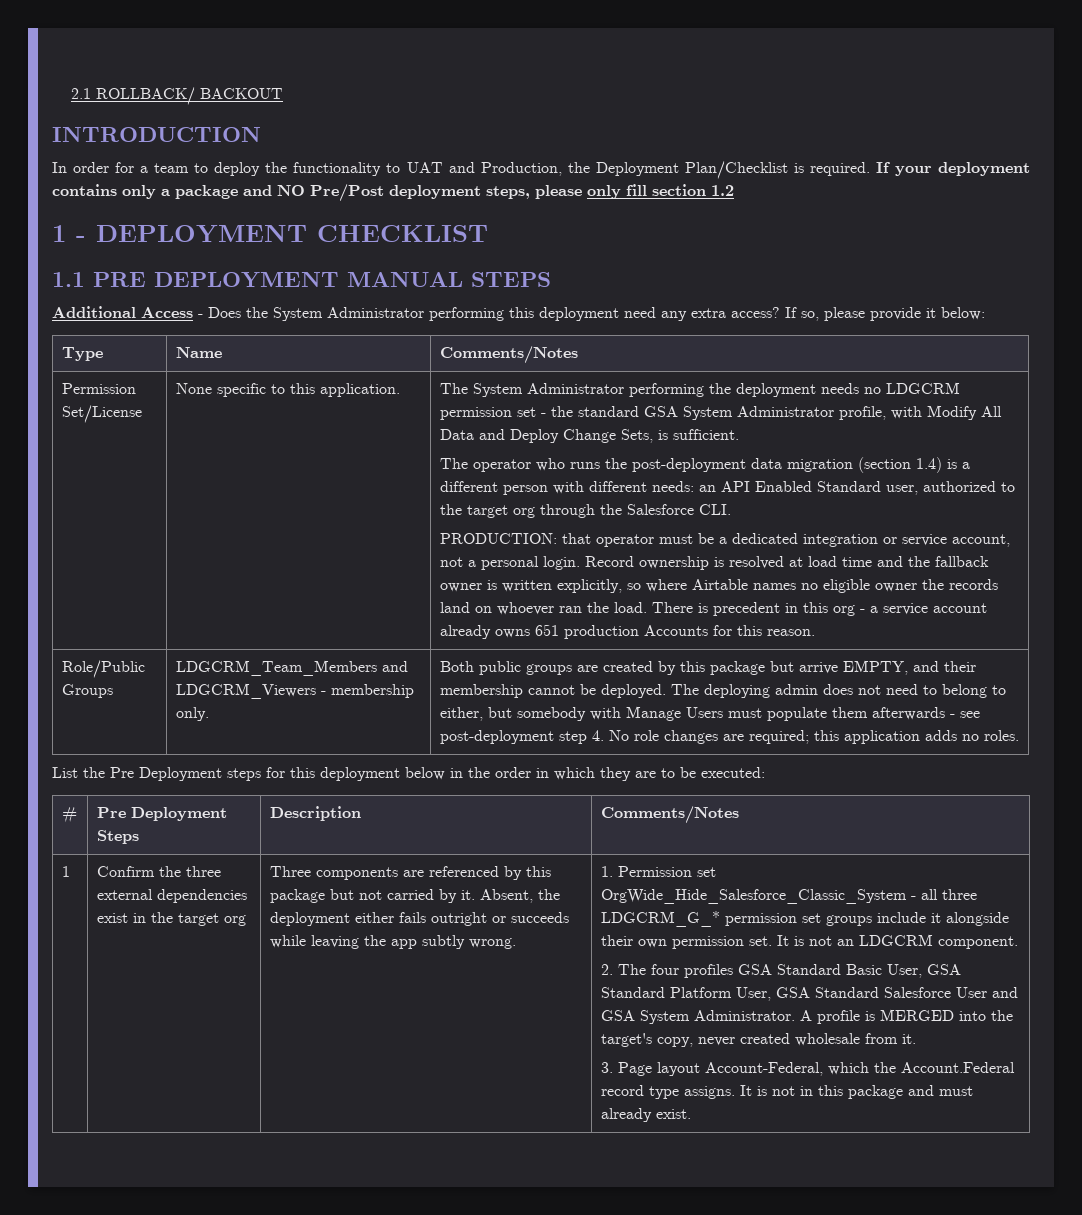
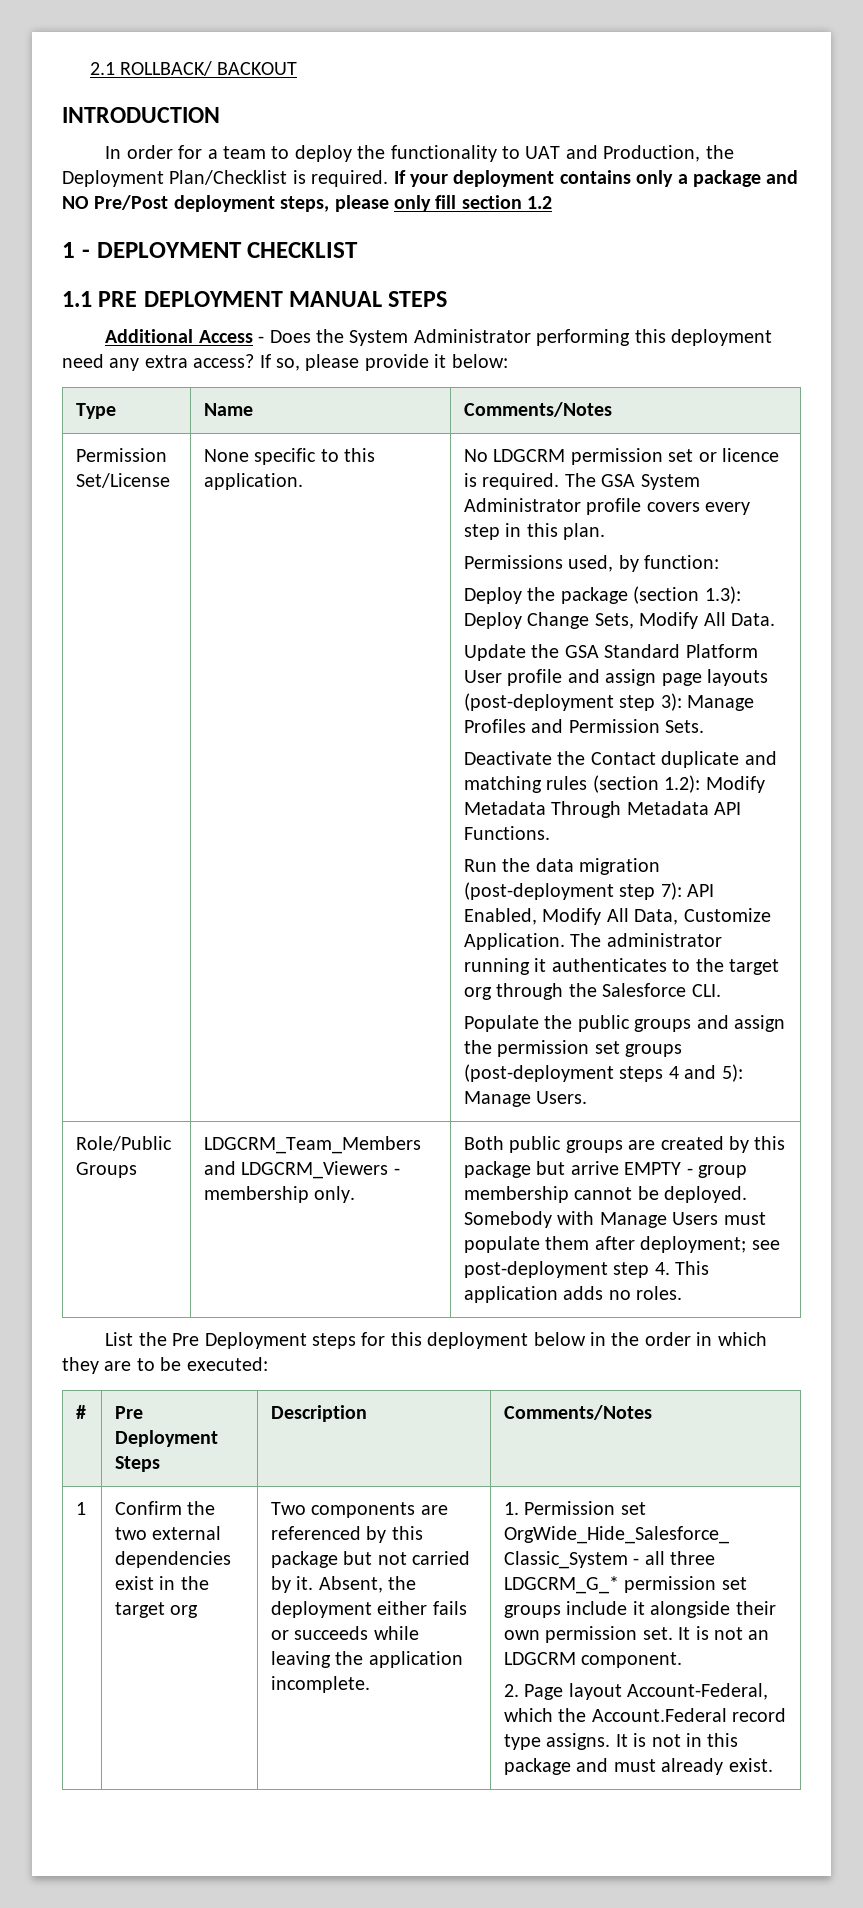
[439,382,960,397] [439,405,1002,420] [439,429,739,443] [439,457,970,473] [439,481,996,495] The System Administrator performing the deployment needs no LDGCRM permission set - the standard GSA System Administrator profile, with Modify All Data and Deploy Change Sets, is sufficient. // The operator who runs the post-deployment data migration (section 1.4) is a different person with different needs: an API Enabled Standard user, authorized -> [464,448,780,465] [464,473,700,490] [464,498,751,515] [464,523,606,540] [464,555,720,572] [464,586,741,604] [464,612,776,629] [464,644,758,661] [464,669,769,686] [464,693,755,711] [464,719,705,733] [464,751,777,768] [464,775,765,793] [464,801,742,818] [464,826,551,840] [464,858,661,875] [464,882,715,900] [464,908,771,925] [464,933,722,950] [464,958,667,975] No LDGCRM permission set or licence is required. The GSA System Administrator profile covers every step in this plan. // Permissions used, by function: // Deploy the package (section 1.3): Deploy Change Sets, Modify All Data. // Update the GSA Standard Platform User profile and assign page layouts (post-deployment step 3): Manage Profiles and Permission Sets. // Deactivate the Contact duplicate and matching rules (section 1.2): Modify Metadata Through Metadata API Functions. // Run the data migration (post-deployment step 7): API Enabled, Modify All Data, Customize Application. The administrator running it authenticates
[439,533,1010,547] [439,556,989,570] [439,579,998,593] [439,602,987,616] [439,624,815,639] PRODUCTION: that operator must be a dedicated integration or service account, not a personal login. Record ownership is resolved at load time and the fallback owner is written explicitly, so where Airtable names no eligible owner the records land on whoever ran the load. There is precedent in this org - a service account already owns 651 production Accounts for this reason. -> [464,1015,786,1032] [464,1040,683,1057] [464,1064,743,1082] [464,1091,588,1107] Populate the public groups and assign the permission set groups (post-deployment steps 4 and 5): Manage Users.
[842,660,976,675] EMPTY, and their -> [624,1162,748,1178] EMPTY - group
[670,684,1006,698] [439,707,586,721] The deploying admin does not need to belong to either, but somebody -> [464,1211,553,1228] Somebody
[871,707,955,720] afterwards - -> [594,1236,747,1253] after deployment;
[608,730,839,744] No role changes are required; this -> [675,1261,710,1275] This
[185,866,221,877] three -> [115,1527,148,1540] two
[269,866,311,877] Three -> [271,1502,307,1515] Two
[430,912,487,926] outright -> (467, 1608) none
[390,935,516,949] app subtly wrong. -> [368,1651,463,1668] [271,1676,371,1693] application incomplete.
[617,964,961,978] [600,987,1018,1001] [600,1009,1013,1024] [600,1033,916,1047] [600,1062,613,1073] The four profiles GSA Standard Basic User, GSA Standard Platform User, GSA Standard Salesforce User and GSA System Administrator. A profile is MERGED into the target's copy, never created wholesale from it. // 3. -> (520, 1690) none

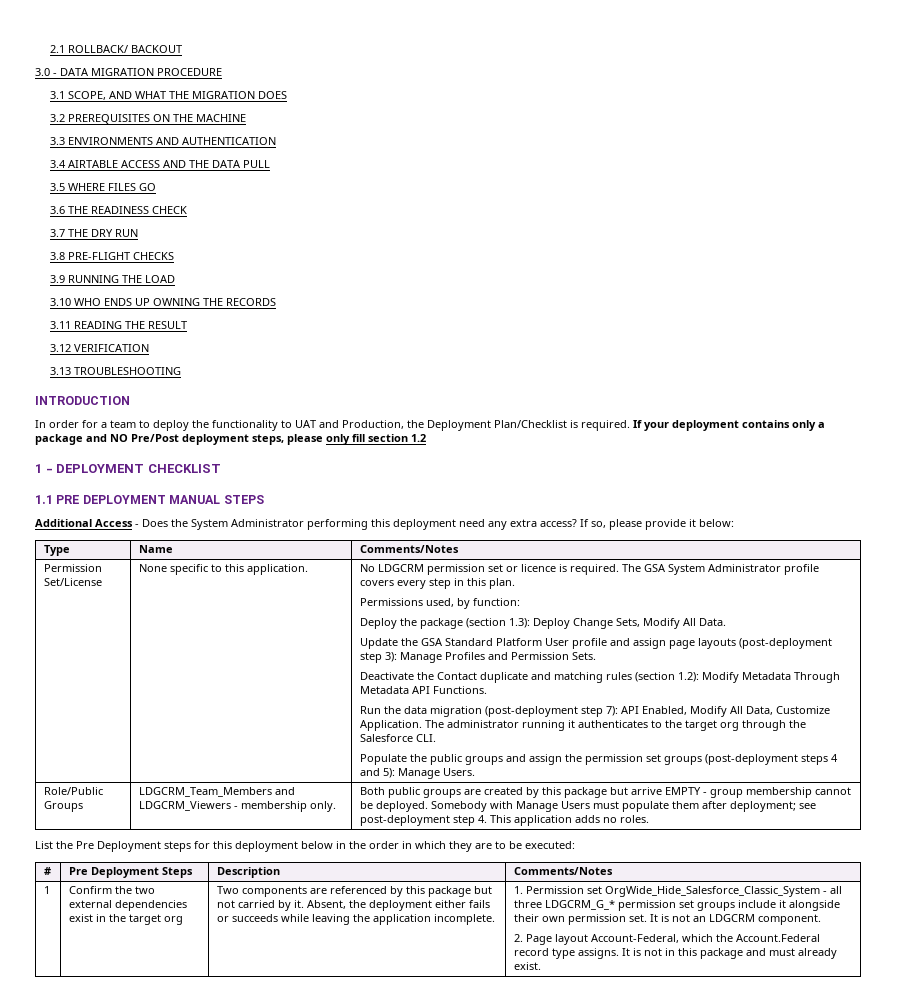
(298, 68) none -> [35,68,222,76] [49,91,287,100] [49,114,246,124] [49,137,276,145] [49,160,270,168] [49,183,156,191] [49,206,187,214] [49,229,138,237] [49,252,174,260] [49,275,175,283] [49,298,276,306] [49,321,187,329] [49,344,149,352] [49,367,181,375] // 3.0 - DATA MIGRATION PROCEDURE // 3.1 SCOPE, AND WHAT THE MIGRATION DOES // 3.2 PREREQUISITES ON THE MACHINE // 3.3 ENVIRONMENTS AND AUTHENTICATION // 3.4 AIRTABLE ACCESS AND THE DATA PULL // 3.5 WHERE FILES GO // 3.6 THE READINESS CHECK // 3.7 THE DRY RUN // 3.8 PRE-FLIGHT CHECKS // 3.9 RUNNING THE LOAD // 3.10 WHO ENDS UP OWNING THE RECORDS // 3.11 READING THE RESULT // 3.12 VERIFICATION // 3.13 TROUBLESHOOTING

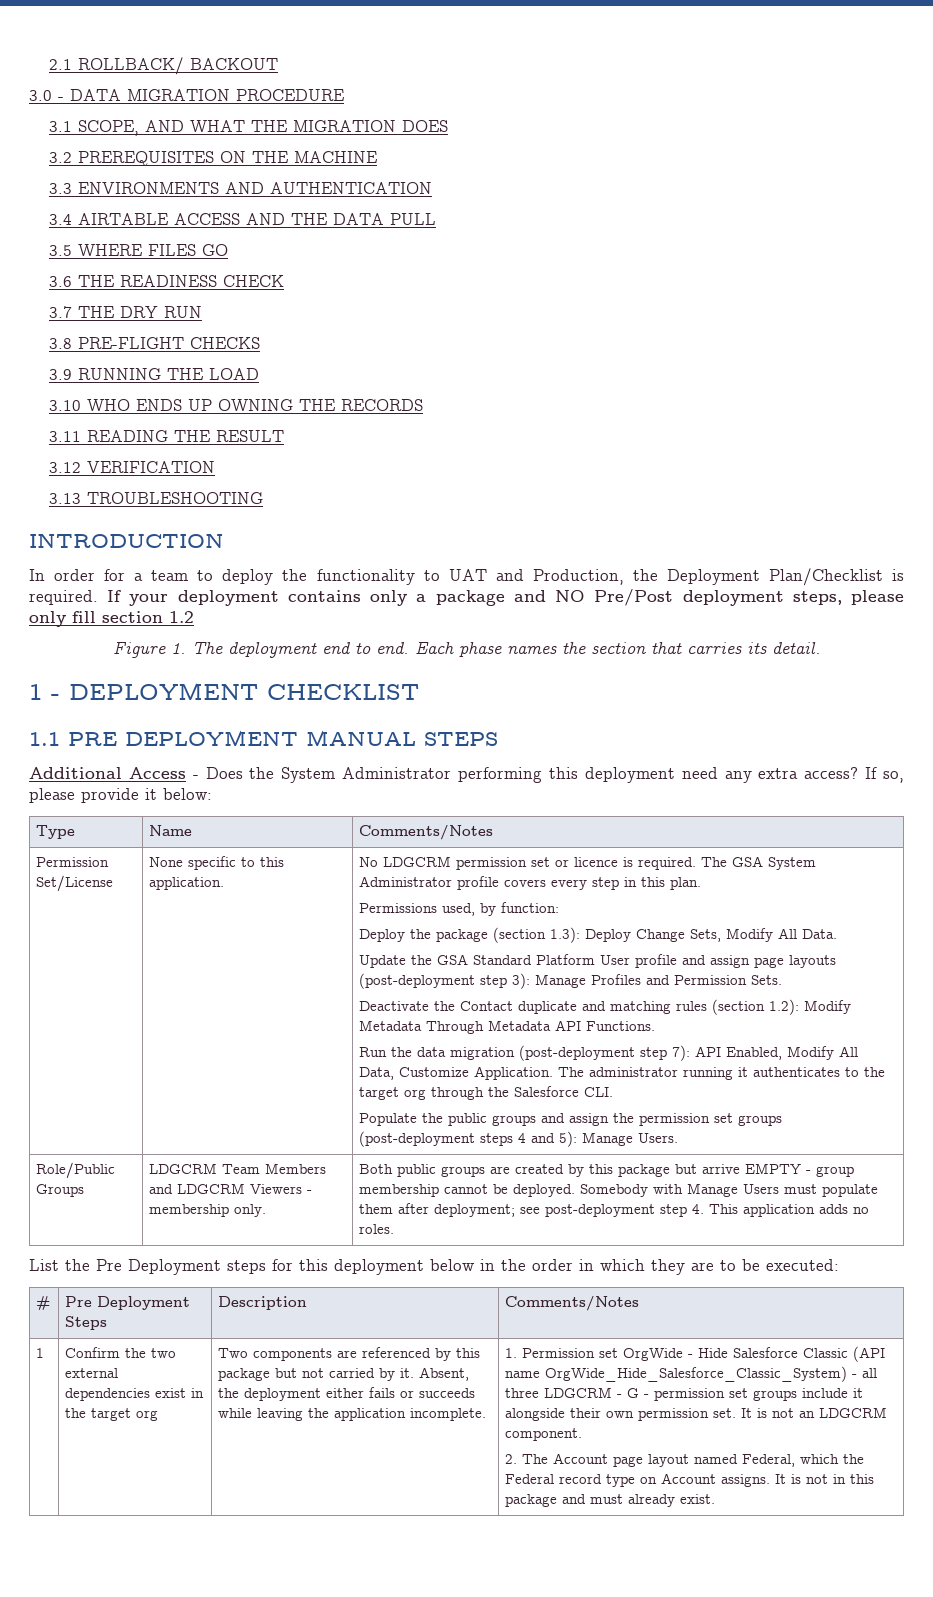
(426, 438) none -> [112,642,821,658] // Figure 1. The deployment end to end. Each phase names the section that carries its detail.
[138,787,295,797] [138,801,231,811] LDGCRM_Team_Members and LDGCRM_Viewers -> [149,1163,327,1174] [149,1183,303,1194] LDGCRM Team Members and LDGCRM Viewers
[604,886,842,897] [513,900,615,910] OrgWide_Hide_Salesforce_Classic_System - all three LDGCRM_G_* -> [623,1346,886,1362] [505,1366,878,1382] [505,1387,650,1398] OrgWide - Hide Salesforce Classic (API name OrgWide_Hide_Salesforce_Classic_System) - all three LDGCRM - G -
[525,934,679,945] Page layout Account-Federal, -> [522,1453,796,1467] The Account page layout named Federal,
[735,934,820,942] Account.Federal -> [505,1474,555,1484] Federal
(575, 953) none -> [640,1473,717,1484] on Account

